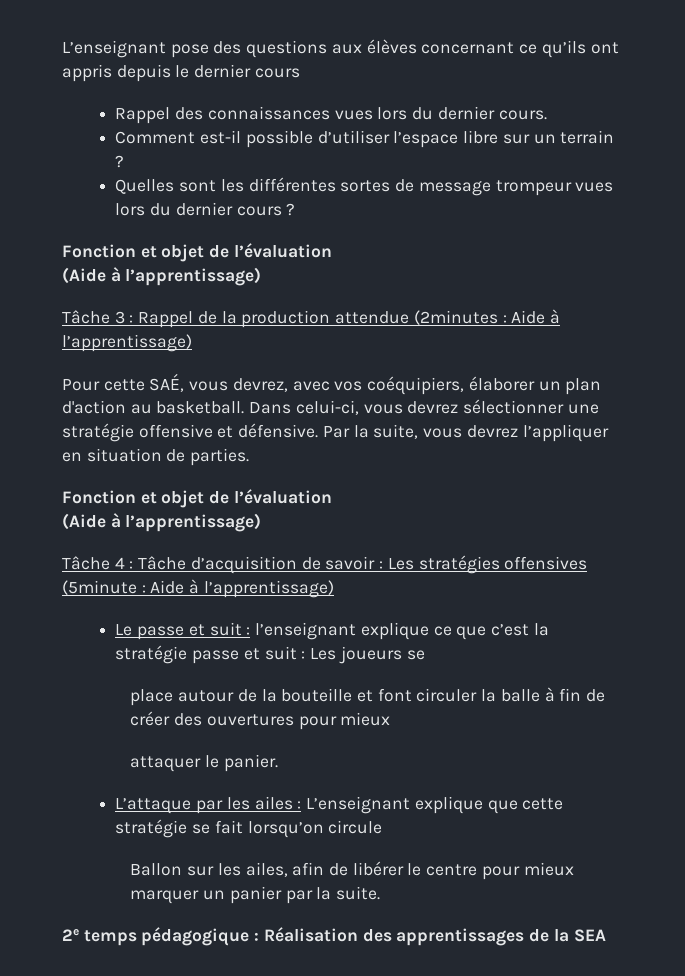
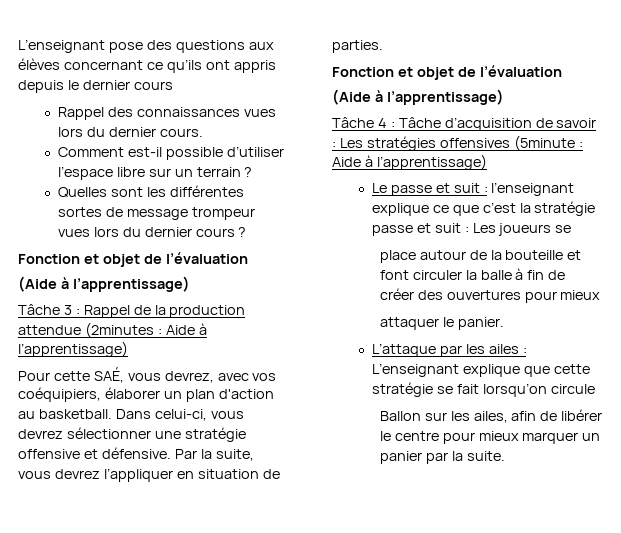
[62,927,606,946] // 2e temps pédagogique : Réalisation des apprentissages de la SEA -> (505, 456) none

